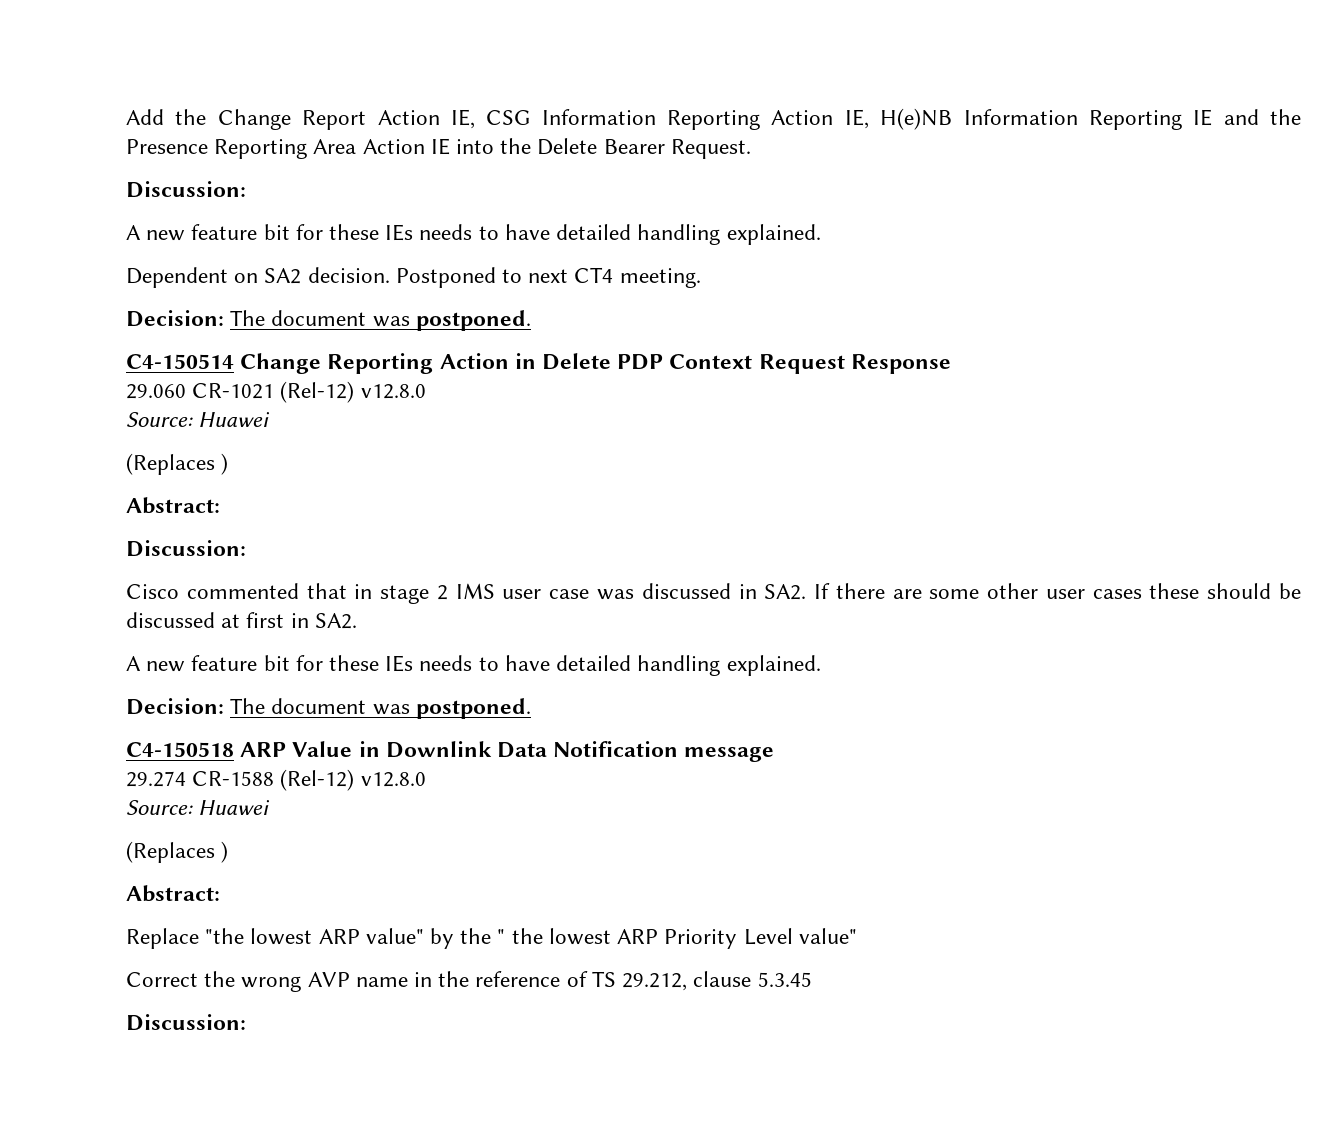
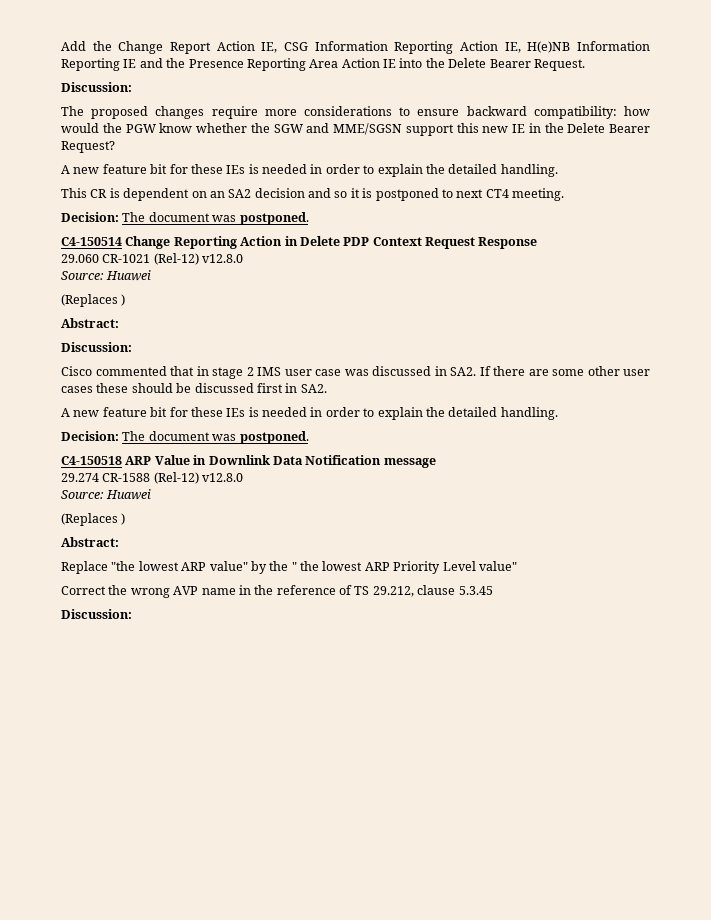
[126,224,821,245] [126,267,496,288] // A new feature bit for these IEs needs to have detailed handling explained. // Dependent on SA2 decision. Postponed -> [61,106,650,119] [61,123,650,136] [61,141,115,153] [61,164,558,177] [61,188,439,201] // The proposed changes require more considerations to ensure backward compatibility: how would the PGW know whether the SGW and MME/SGSN support this new IE in the Delete Bearer Request? // A new feature bit for these IEs is needed in order to explain the detailed handling. // This CR is dependent on an SA2 decision and so it is postponed
[221,614,241,628] at -> (254, 388) none
[419,655,821,676] needs to have detailed handling explained. -> [248,407,558,420] is needed in order to explain the detailed handling.

